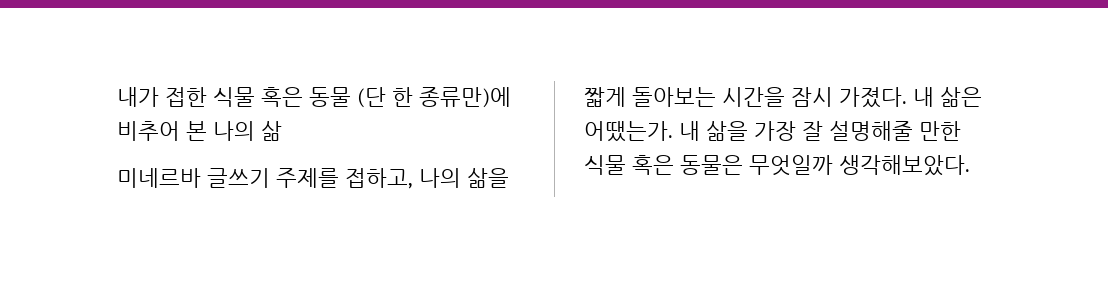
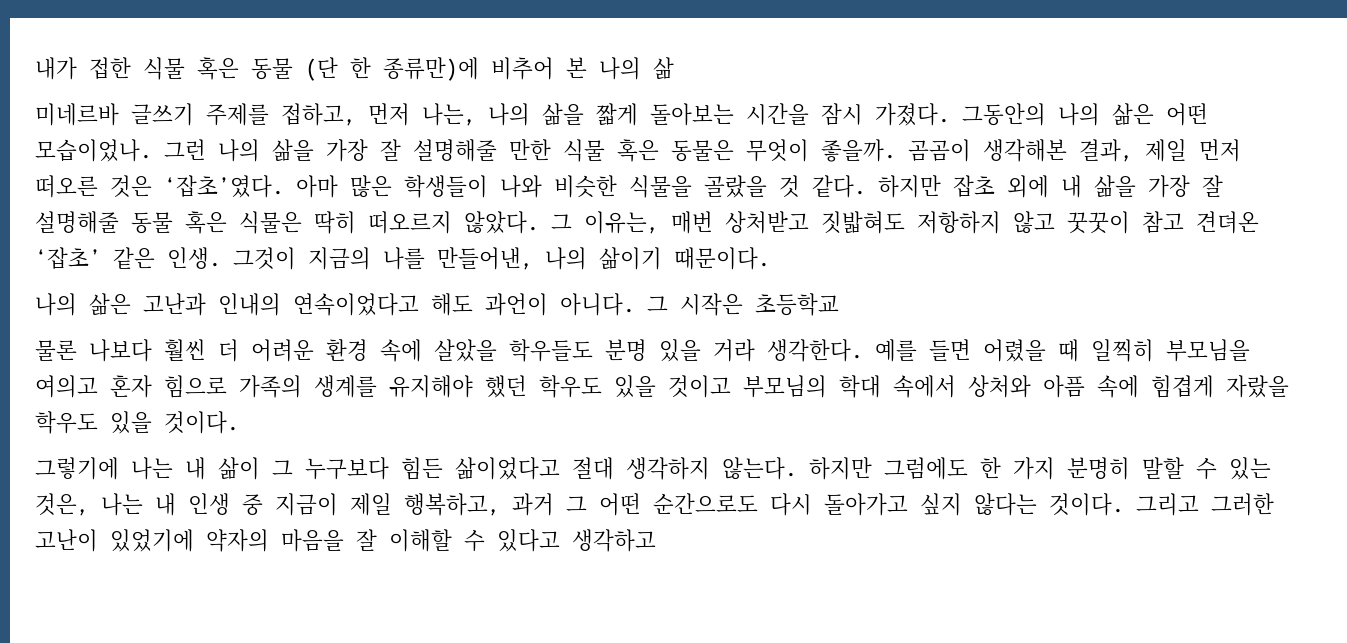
(413, 178) none -> [368,103,476,126] 먼저 나는,
[912,87,982,107] [584,121,700,142] 내 삶은 어땠는가. 내 -> [962,103,1208,126] [35,139,260,162] 그동안의 나의 삶은 어떤 모습이었나. 그런 나의
[748,155,970,176] 무엇일까 생각해보았다. -> [746,139,1241,162] [35,175,1223,198] [35,211,1259,234] [35,247,770,270] [35,293,839,316] [35,339,1250,362] [35,375,1289,398] [35,411,239,434] [35,457,1271,480] [35,493,1274,516] [35,529,656,552] 무엇이 좋을까. 곰곰이 생각해본 결과, 제일 먼저 떠오른 것은 ‘잡초’였다. 아마 많은 학생들이 나와 비슷한 식물을 골랐을 것 같다. 하지만 잡초 외에 내 삶을 가장 잘 설명해줄 동물 혹은 식물은 딱히 떠오르지 않았다. 그 이유는, 매번 상처받고 짓밟혀도 저항하지 않고 꿋꿋이 참고 견뎌온 ‘잡초’ 같은 인생. 그것이 지금의 나를 만들어낸, 나의 삶이기 때문이다. // 나의 삶은 고난과 인내의 연속이었다고 해도 과언이 아니다. 그 시작은 초등학교 // 물론 나보다 훨씬 더 어려운 환경 속에 살았을 학우들도 분명 있을 거라 생각한다. 예를 들면 어렸을 때 일찍히 부모님을 여의고 혼자 힘으로 가족의 생계를 유지해야 했던 학우도 있을 것이고 부모님의 학대 속에서 상처와 아픔 속에 힘겹게 자랐을 학우도 있을 것이다. // 그렇기에 나는 내 삶이 그 누구보다 힘든 삶이었다고 절대 생각하지 않는다. 하지만 그럼에도 한 가지 분명히 말할 수 있는 것은, 나는 내 인생 중 지금이 제일 행복하고, 과거 그 어떤 순간으로도 다시 돌아가고 싶지 않다는 것이다. 그리고 그러한 고난이 있었기에 약자의 마음을 잘 이해할 수 있다고 생각하고

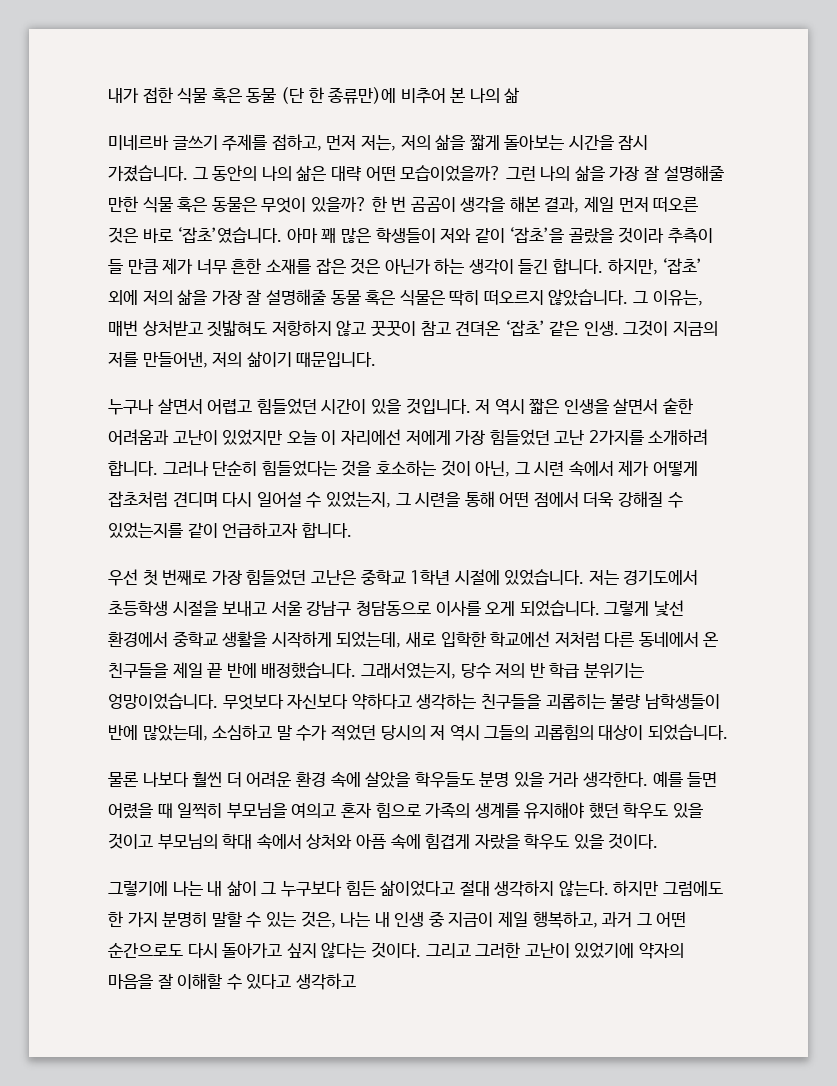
[422,103,530,126] 나는, 나의 -> [360,135,431,151] 저는, 저의
[875,103,1208,126] [35,139,152,162] 가졌다. 그동안의 나의 삶은 어떤 모습이었나. -> [108,165,502,182] 가졌습니다. 그 동안의 나의 삶은 대략 어떤 모습이었을까?
[821,139,1067,162] 좋을까. 곰곰이 생각해본 -> [310,196,540,213] 있을까? 한 번 곰곰이 생각을 해본
[164,175,1082,198] ‘잡초’였다. 아마 많은 학생들이 나와 비슷한 식물을 골랐을 것 같다. 하지만 잡초 외에 내 -> [142,227,714,244] [108,258,703,275] [108,290,173,305] 바로 ‘잡초’였습니다. 아마 꽤 많은 학생들이 저와 같이 ‘잡초’을 골랐을 것이라 추측이 들 만큼 제가 너무 흔한 소재를 잡은 것은 아닌가 하는 생각이 들긴 합니다. 하지만, ‘잡초’ 외에 저의
[464,211,539,234] 않았다. -> [548,289,629,306] 않았습니다.
[383,247,770,270] [35,293,839,316] 나를 만들어낸, 나의 삶이기 때문이다. // 나의 삶은 고난과 인내의 연속이었다고 해도 과언이 아니다. 그 시작은 초등학교 -> [108,351,377,368] [108,398,694,415] [108,429,709,445] [108,460,699,477] [108,491,683,508] [108,522,352,538] [108,569,699,586] [108,600,684,616] [108,631,719,648] [108,662,644,679] [108,693,720,710] [108,724,729,741] 저를 만들어낸, 저의 삶이기 때문입니다. // 누구나 살면서 어렵고 힘들었던 시간이 있을 것입니다. 저 역시 짧은 인생을 살면서 숱한 어려움과 고난이 있었지만 오늘 이 자리에선 저에게 가장 힘들었던 고난 2가지를 소개하려 합니다. 그러나 단순히 힘들었다는 것을 호소하는 것이 아닌, 그 시련 속에서 제가 어떻게 잡초처럼 견디며 다시 일어설 수 있었는지, 그 시련을 통해 어떤 점에서 더욱 강해질 수 있었는지를 같이 언급하고자 합니다. // 우선 첫 번째로 가장 힘들었던 고난은 중학교 1학년 시절에 있었습니다. 저는 경기도에서 초등학생 시절을 보내고 서울 강남구 청담동으로 이사를 오게 되었습니다. 그렇게 낯선 환경에서 중학교 생활을 시작하게 되었는데, 새로 입학한 학교에선 저처럼 다른 동네에서 온 친구들을 제일 끝 반에 배정했습니다. 그래서였는지, 당수 저의 반 학급 분위기는 엉망이었습니다. 무엇보다 자신보다 약하다고 생각하는 친구들을 괴롭히는 불량 남학생들이 반에 많았는데, 소심하고 말 수가 적었던 당시의 저 역시 그들의 괴롭힘의 대상이 되었습니다.

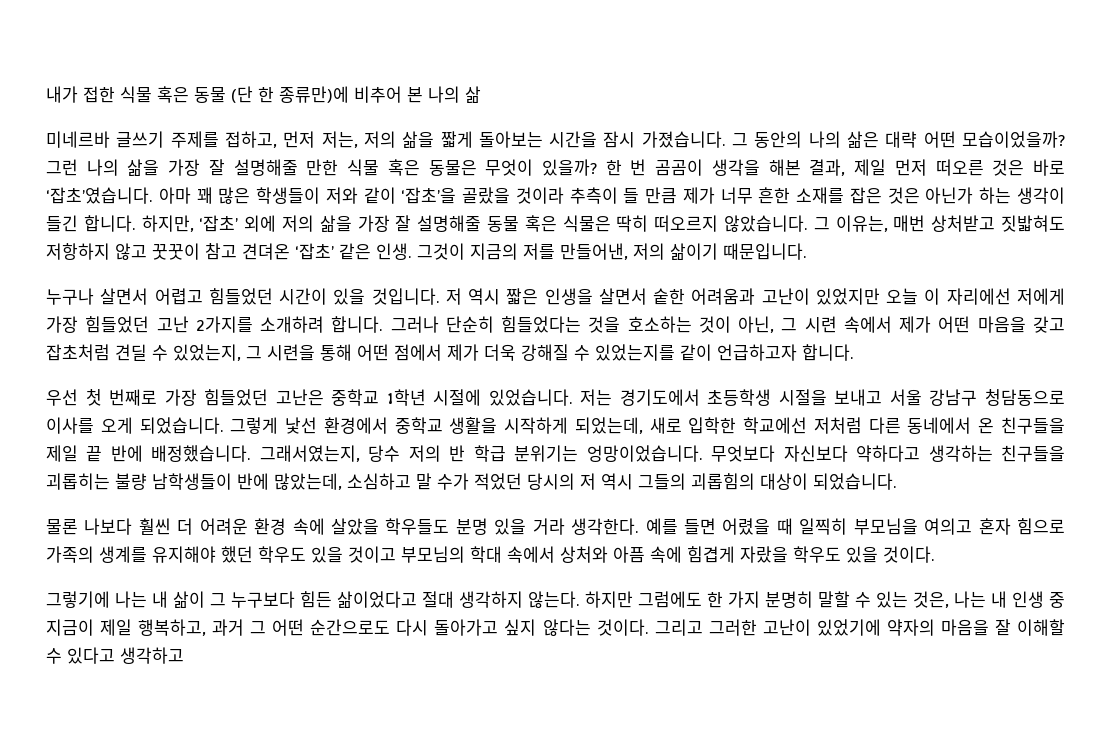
[653,461,699,476] [108,491,302,507] 어떻게 잡초처럼 견디며 다시 일어설 -> [938,316,1066,333] [46,344,147,361] 어떤 마음을 갖고 잡초처럼 견딜
(579, 499) none -> [447,344,479,361] 제가

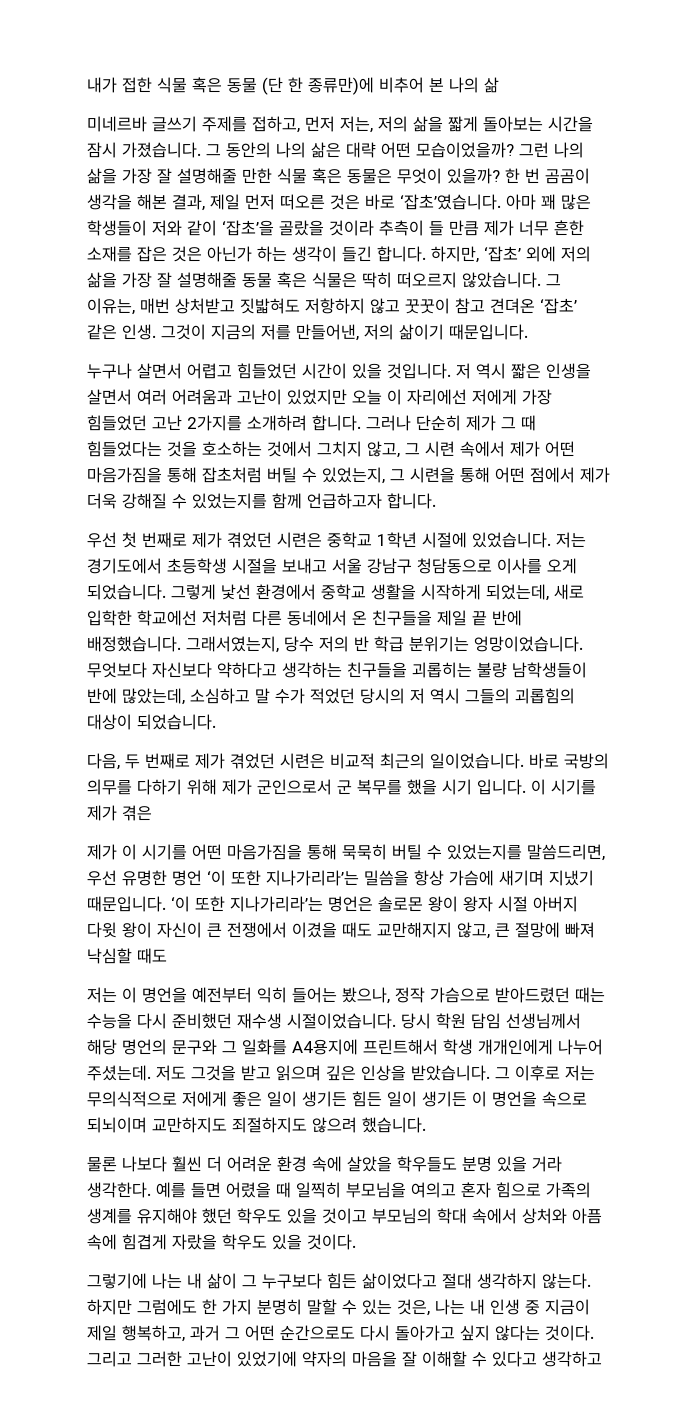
[653,288,686,305] 숱한 -> [137,389,167,405] 여러
[501,316,775,333] 힘들었다는 것을 호소하는 것이 아닌, -> [466,415,536,431] [87,441,400,458] 제가 그 때 힘들었다는 것을 호소하는 것에서 그치지 않고,
[977,316,1066,333] [46,344,147,361] 마음을 갖고 잡초처럼 견딜 -> [87,467,297,483] 마음가짐을 통해 잡초처럼 버틸
[680,344,712,361] 같이 -> [272,493,302,509] 함께
[164,389,324,406] 가장 힘들었던 고난은 -> [192,532,322,548] 제가 겪었던 시련은
(897, 481) none -> [87,753,609,770] [87,779,596,795] [87,805,152,821] [87,844,605,861] [87,870,594,886] [87,896,578,912] [87,922,595,939] [87,948,167,964] [87,987,605,1004] [87,1013,581,1029] [87,1039,603,1055] [87,1065,595,1081] [87,1091,587,1107] [87,1117,426,1133] // 다음, 두 번째로 제가 겪었던 시련은 비교적 최근의 일이었습니다. 바로 국방의 의무를 다하기 위해 제가 군인으로서 군 복무를 했을 시기 입니다. 이 시기를 제가 겪은 // 제가 이 시기를 어떤 마음가짐을 통해 묵묵히 버틸 수 있었는지를 말씀드리면, 우선 유명한 명언 ‘이 또한 지나가리라’는 밀씀을 항상 가슴에 새기며 지냈기 때문입니다. ‘이 또한 지나가리라’는 명언은 솔로몬 왕이 왕자 시절 아버지 다윗 왕이 자신이 큰 전쟁에서 이겼을 때도 교만해지지 않고, 큰 절망에 빠져 낙심할 때도 // 저는 이 명언을 예전부터 익히 들어는 봤으나, 정작 가슴으로 받아드렸던 때는 수능을 다시 준비했던 재수생 시절이었습니다. 당시 학원 담임 선생님께서 해당 명언의 문구와 그 일화를 A4용지에 프린트해서 학생 개개인에게 나누어 주셨는데. 저도 그것을 받고 읽으며 깊은 인상을 받았습니다. 그 이후로 저는 무의식적으로 저에게 좋은 일이 생기든 힘든 일이 생기든 이 명언을 속으로 되뇌이며 교만하지도 죄절하지도 않으려 했습니다.

